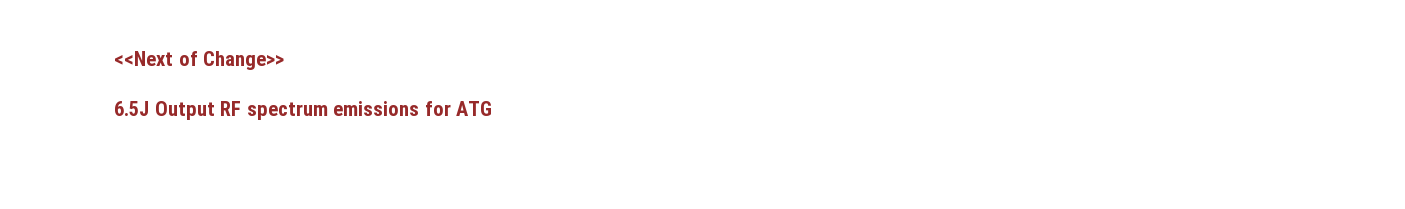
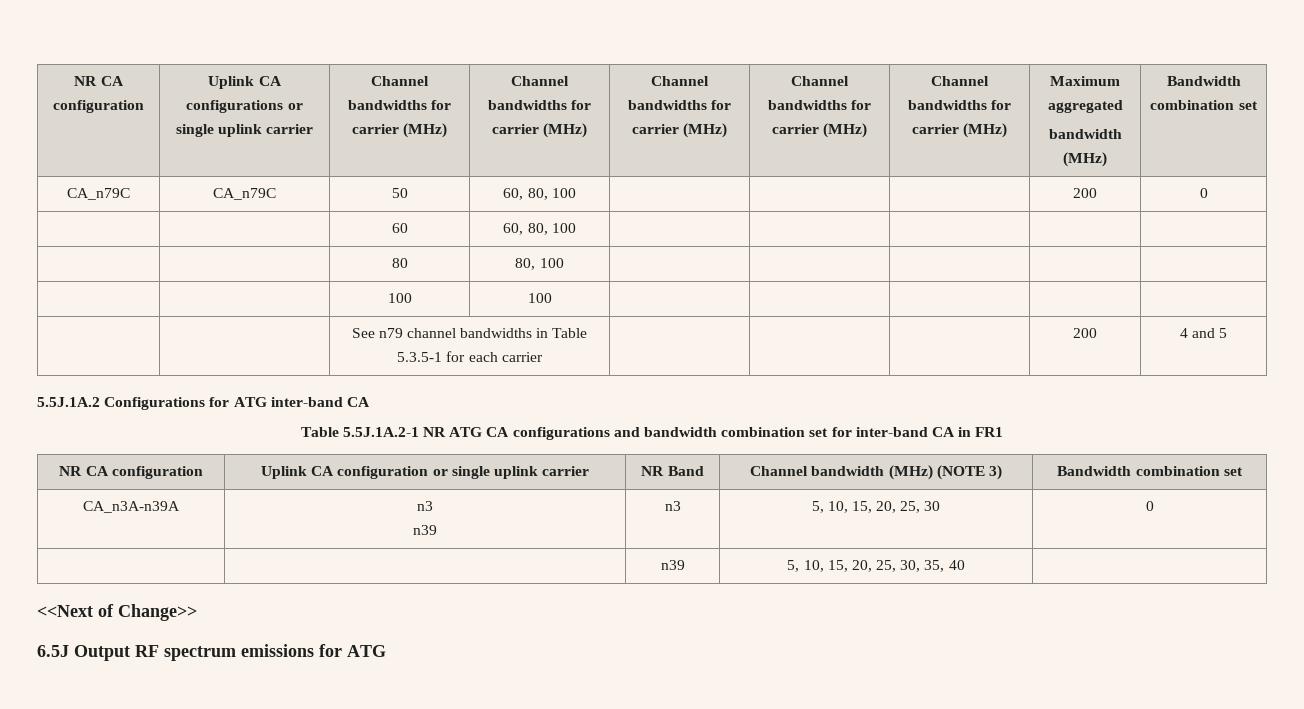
(114, 58) none -> [74,76,124,86] [53,100,144,113] [208,76,282,89] [186,100,303,113] [175,124,314,137] [371,76,429,86] [347,100,452,110] [351,123,448,138] [511,76,569,86] [487,100,592,110] [491,123,588,138] [651,76,709,86] [627,100,732,110] [631,123,728,138] [791,76,849,86] [767,100,872,110] [771,123,868,138] [931,76,989,86] [907,100,1012,110] [911,123,1008,138] [1050,76,1120,86] [1047,100,1123,113] [1048,129,1122,139] [1063,152,1107,167] [1166,76,1241,86] [1150,100,1258,110] [67,188,130,200] [213,188,276,200] [391,188,408,198] [503,188,576,200] [1073,188,1097,198] [1199,188,1208,198] [391,223,408,233] [503,223,576,235] [391,258,408,268] [515,258,564,270] [387,293,412,303] [527,293,552,303] [351,328,588,338] [397,351,543,362] [1073,328,1097,338] [1179,328,1228,338] [37,397,370,410] [300,427,1004,440] [59,466,203,479] [260,466,590,479] [641,466,704,476] [750,465,1002,480] [1057,466,1243,476] [83,501,180,513] [417,501,433,511] [413,525,437,535] [664,501,681,511] [811,501,941,513] [1145,501,1154,511] [660,560,685,570] [787,560,965,572] NR CA configuration | Uplink CA configurations or single uplink carrier | Channel bandwidths for carrier (MHz) | Channel bandwidths for carrier (MHz) | Channel bandwidths for carrier (MHz) | Channel bandwidths for carrier (MHz) | Channel bandwidths for carrier (MHz) | Maximum aggregated // bandwidth (MHz) | Bandwidth combination set // CA_n79C | CA_n79C | 50 | 60, 80, 100 | | | | 200 | 0 // | | 60 | 60, 80, 100 | | | | | // | | 80 | 80, 100 | | | | | // | | 100 | 100 | | | | | // | | See n79 channel bandwidths in Table 5.3.5-1 for each carrier | | | | 200 | 4 and 5 // 5.5J.1A.2 Configurations for ATG inter-band CA // Table 5.5J.1A.2-1 NR ATG CA configurations and bandwidth combination set for inter-band CA in FR1 // NR CA configuration | Uplink CA configuration or single uplink carrier | NR Band | Channel bandwidth (MHz) (NOTE 3) | Bandwidth combination set // CA_n3A-n39A | n3 // n39 | n3 | 5, 10, 15, 20, 25, 30 | 0 // | | n39 | 5, 10, 15, 20, 25, 30, 35, 40 | //

